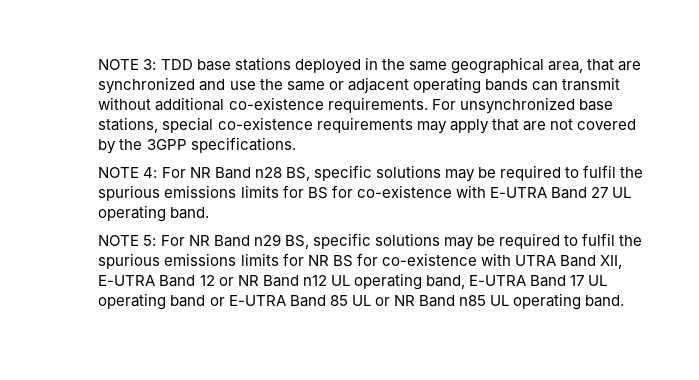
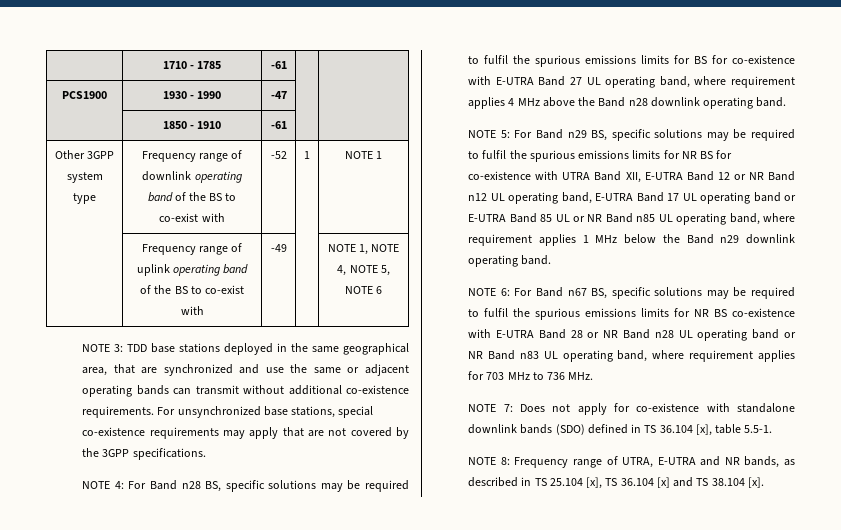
(98, 64) none -> [162,61,222,69] [270,61,287,69] [62,91,107,99] [162,91,222,99] [270,91,287,99] [162,121,222,129] [270,121,287,129] [54,150,115,159] [66,172,103,183] [73,193,96,204] [141,150,243,162] [142,171,242,183] [147,192,237,202] [159,213,225,222] [270,151,287,159] [304,151,310,159] [344,151,383,159] [141,243,243,255] [136,264,249,276] [140,285,244,294] [180,306,204,315] [270,244,287,252] [327,244,400,255] [337,265,390,276] [344,286,383,294] | 1710 - 1785 | -61 | | // PCS1900 | 1930 - 1990 | -47 | | // | 1850 - 1910 | -61 | | // Other 3GPP system type | Frequency range of downlink operating band of the BS to co-exist with | -52 | 1 | NOTE 1 // | Frequency range of uplink operating band of the BS to co-exist with | -49 | | NOTE 1, NOTE 4, NOTE 5, NOTE 6 //
[189,167,211,178] NR -> (147, 485) none
(167, 213) none -> [659,76,795,88] [468,97,754,109] band, where requirement applies 4 MHz above the Band n28 downlink operating
[188,235,210,246] NR -> (533, 134) none
[585,295,625,307] band. -> [729,213,795,225] [468,234,795,246] [468,255,552,267] [468,287,795,299] [468,308,795,320] [468,329,796,341] [468,350,795,362] [468,371,594,380] [468,403,795,415] [468,424,773,436] [468,456,795,468] [468,477,764,489] band, where requirement applies 1 MHz below the Band n29 downlink operating band. // NOTE 6: For Band n67 BS, specific solutions may be required to fulfil the spurious emissions limits for NR BS co-existence with E-UTRA Band 28 or NR Band n28 UL operating band or NR Band n83 UL operating band, where requirement applies for 703 MHz to 736 MHz. // NOTE 7: Does not apply for co-existence with standalone downlink bands (SDO) defined in TS 36.104 [x], table 5.5-1. // NOTE 8: Frequency range of UTRA, E-UTRA and NR bands, as described in TS 25.104 [x], TS 36.104 [x] and TS 38.104 [x].

